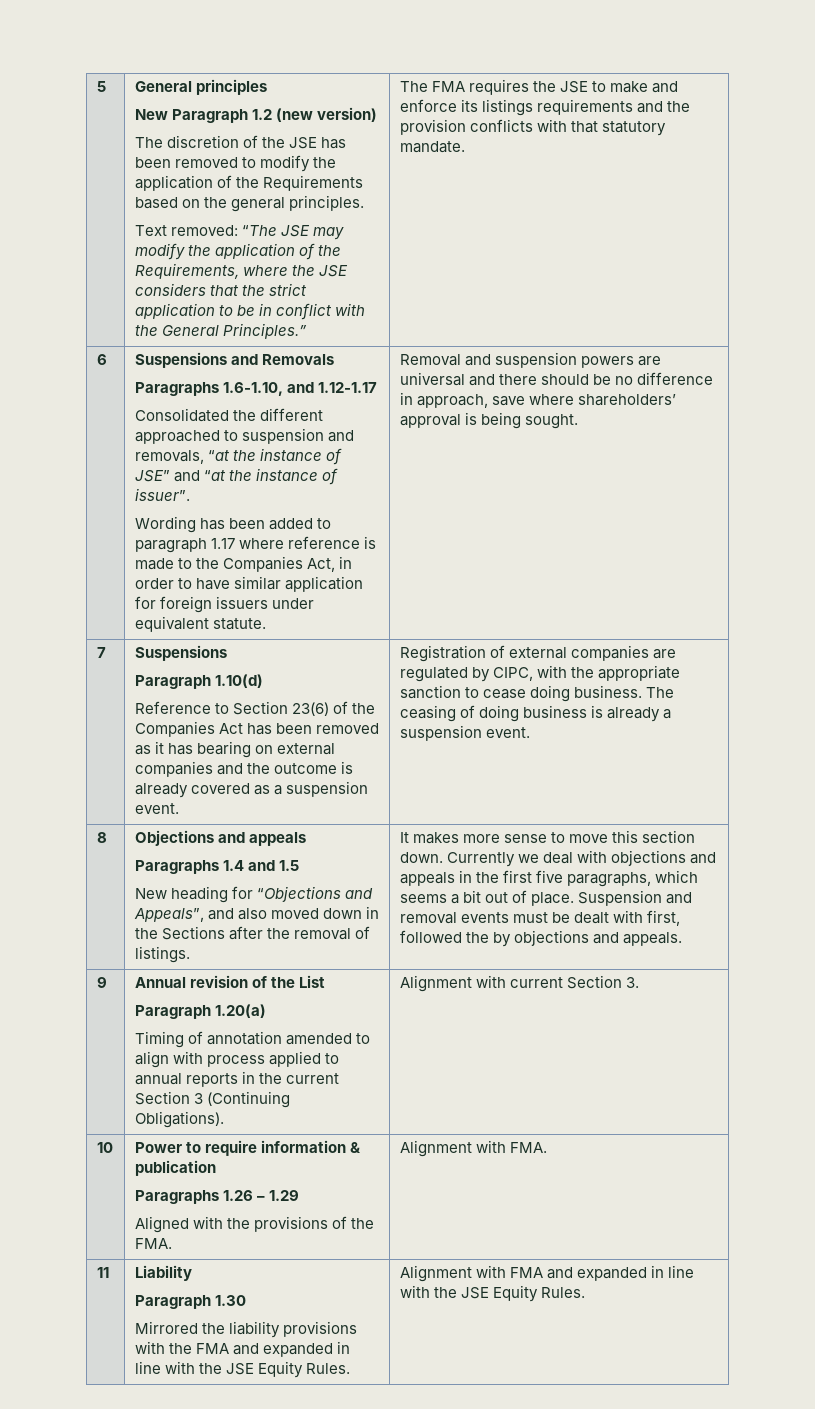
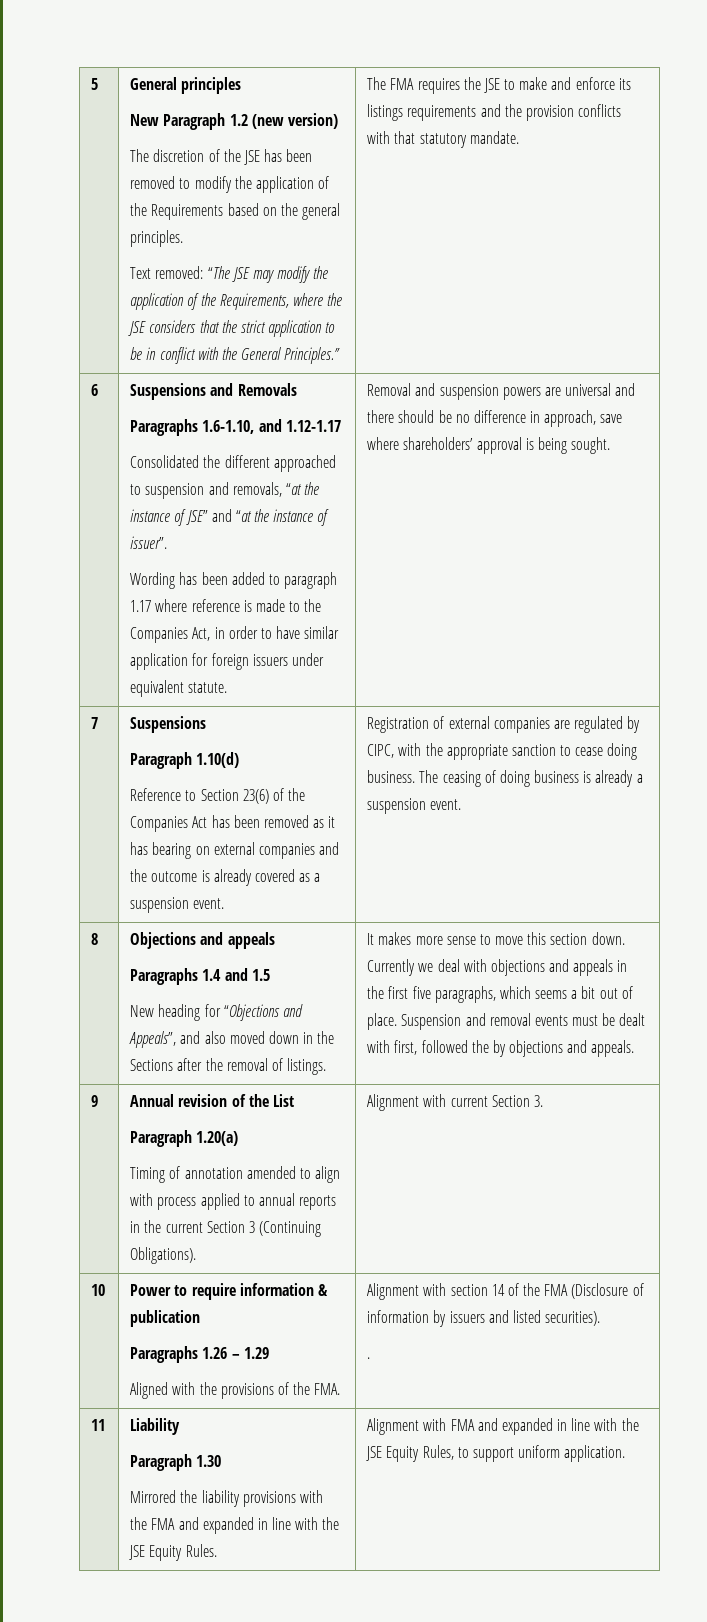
[509,1142,547,1153] FMA. -> [450,1283,644,1299] [367,1310,601,1327] [367,1357,371,1359] section 14 of the FMA (Disclosure of information by issuers and listed securities). // .
[540,1287,585,1298] Rules. -> [422,1445,626,1462] Rules, to support uniform application.

